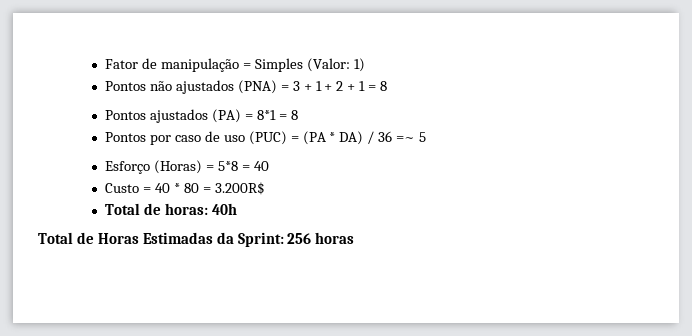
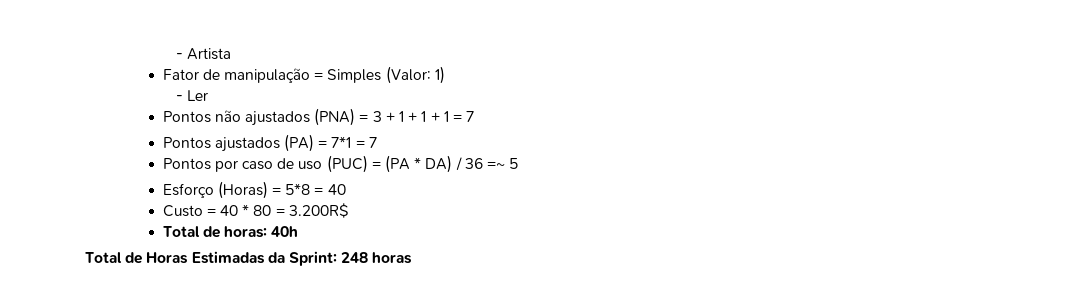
(105, 64) none -> [175,48,232,60] - Artista //
(365, 65) none -> [175,90,209,101] // - Ler
[336,81,344,91] 2 -> [421,111,427,122] 1
[380,81,388,91] 8 -> [466,111,475,122] 7
[256,110,298,120] 8*1 = 8 -> [331,136,377,148] 7*1 = 7
[287,233,312,244] 256 -> [341,252,369,263] 248

